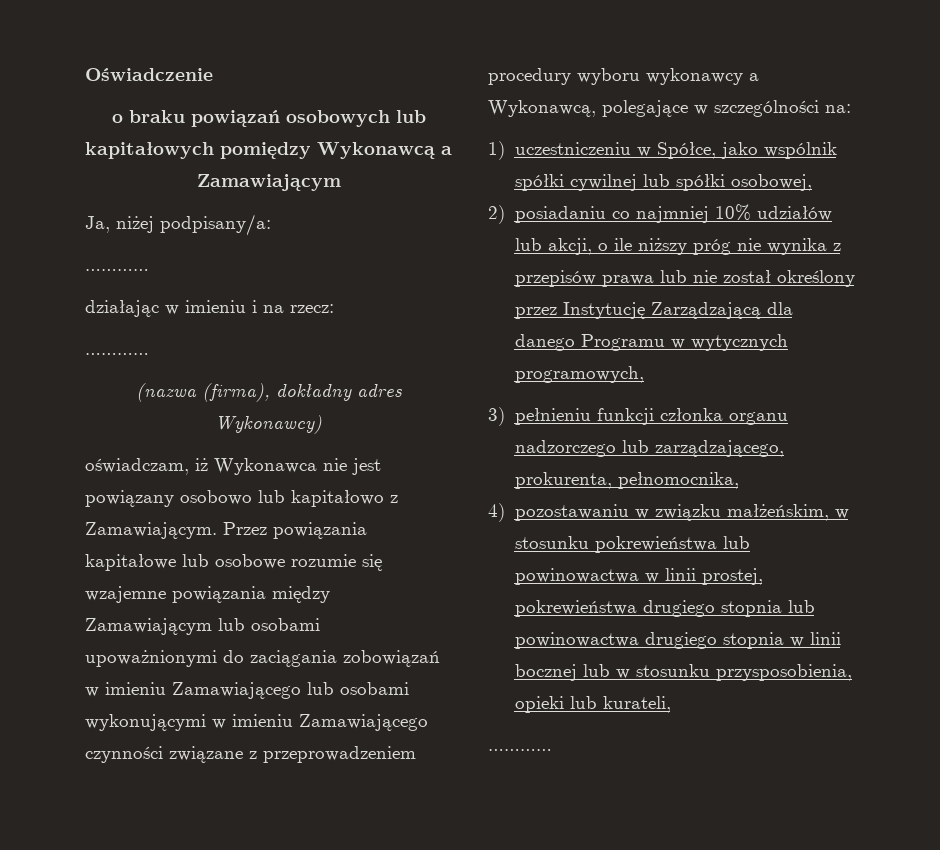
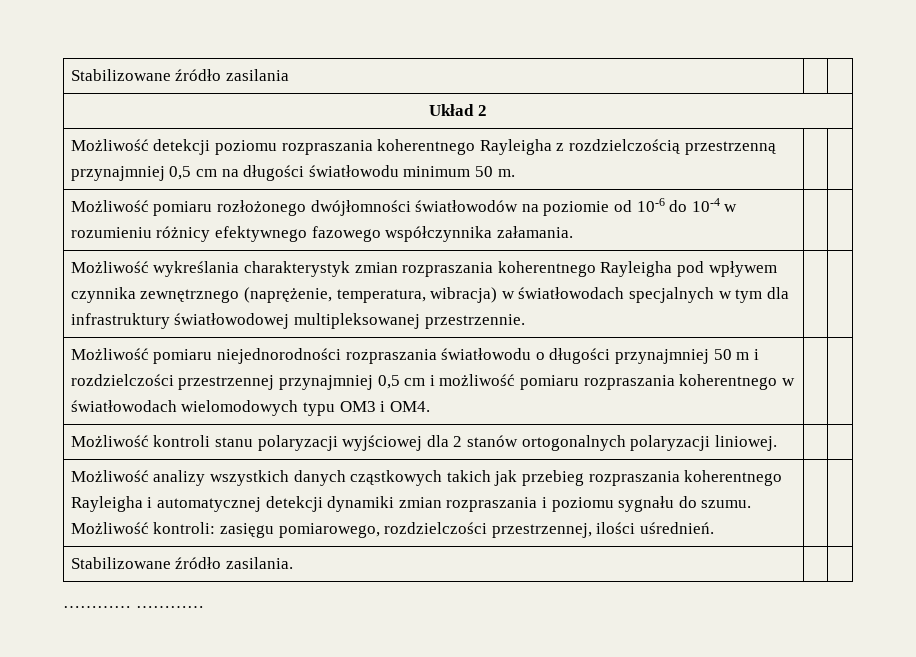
[85,68,213,81] [111,110,426,127] [85,142,452,159] [196,174,341,191] [85,214,271,236] [85,269,149,271] [85,300,334,317] [85,353,149,355] [135,383,402,402] [215,415,322,434] [85,458,381,475] [85,490,398,507] [85,522,367,539] [85,554,383,571] [85,586,330,603] [85,618,320,635] [85,650,440,667] [85,682,409,699] [85,714,428,731] [85,746,416,763] [488,68,759,85] [488,100,851,117] [488,141,837,160] [514,174,812,191] [488,204,832,224] [514,238,841,255] [514,270,855,287] [514,302,793,319] [514,334,788,351] [514,366,644,383] [488,407,788,426] [514,440,784,457] [514,472,739,489] [488,503,849,522] [514,536,750,553] [514,568,763,585] [514,600,815,617] [514,632,841,649] [514,664,852,681] [514,696,671,713] Oświadczenie // o braku powiązań osobowych lub kapitałowych pomiędzy Wykonawcą a Zamawiającym // Ja, niżej podpisany/a: // ………… // działając w imieniu i na rzecz: // ………… // (nazwa (firma), dokładny adres Wykonawcy) // oświadczam, iż Wykonawca nie jest powiązany osobowo lub kapitałowo z Zamawiającym. Przez powiązania kapitałowe lub osobowe rozumie się wzajemne powiązania między Zamawiającym lub osobami upoważnionymi do zaciągania zobowiązań w imieniu Zamawiającego lub osobami wykonującymi w imieniu Zamawiającego czynności związane z przeprowadzeniem procedury wyboru wykonawcy a Wykonawcą, polegające w szczególności na: // 1) uczestniczeniu w Spółce, jako wspólnik spółki cywilnej lub spółki osobowej, // 2) posiadaniu co najmniej 10% udziałów lub akcji, o ile niższy próg nie wynika z przepisów prawa lub nie został określony przez Instytucję Zarządzającą dla danego Programu w wytycznych programowych, // 3) pełnieniu funkcji członka organu nadzorczego lub zarządzającego, prokurenta, pełnomocnika, // 4) pozostawaniu w związku małżeńskim, w stosunku pokrewieństwa lub powinowactwa w linii prostej, pokrewieństwa drugiego stopnia lub powinowactwa drugiego stopnia w linii bocznej lub w stosunku przysposobienia, opieki lub kurateli, // -> [70,69,290,81] [429,104,487,116] [70,139,776,155] [70,165,515,181] [70,198,738,216] [70,226,573,242] [70,261,777,277] [70,287,789,303] [70,313,525,329] [70,348,759,364] [70,374,795,390] [70,400,430,416] [70,435,777,451] [70,470,783,486] [70,496,752,512] [70,522,714,538] [70,557,294,569] [63,606,131,608] Stabilizowane źródło zasilania | | // Układ 2 // Możliwość detekcji poziomu rozpraszania koherentnego Rayleigha z rozdzielczością przestrzenną przynajmniej 0,5 cm na długości światłowodu minimum 50 m. | | // Możliwość pomiaru rozłożonego dwójłomności światłowodów na poziomie od 10-6 do 10-4 w rozumieniu różnicy efektywnego fazowego współczynnika załamania. | | // Możliwość wykreślania charakterystyk zmian rozpraszania koherentnego Rayleigha pod wpływem czynnika zewnętrznego (naprężenie, temperatura, wibracja) w światłowodach specjalnych w tym dla infrastruktury światłowodowej multipleksowanej przestrzennie. | | // Możliwość pomiaru niejednorodności rozpraszania światłowodu o długości przynajmniej 50 m i rozdzielczości przestrzennej przynajmniej 0,5 cm i możliwość pomiaru rozpraszania koherentnego w światłowodach wielomodowych typu OM3 i OM4. | | // Możliwość kontroli stanu polaryzacji wyjściowej dla 2 stanów ortogonalnych polaryzacji liniowej. | | // Możliwość analizy wszystkich danych cząstkowych takich jak przebieg rozpraszania koherentnego Rayleigha i automatycznej detekcji dynamiki zmian rozpraszania i poziomu sygnału do szumu. Możliwość kontroli: zasięgu pomiarowego, rozdzielczości przestrzennej, ilości uśrednień. | | // Stabilizowane źródło zasilania. | | // …………

